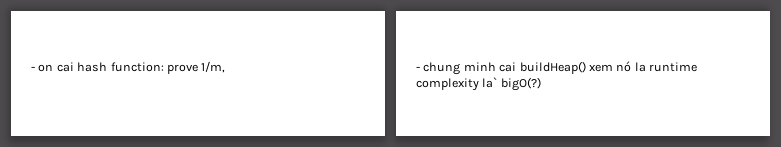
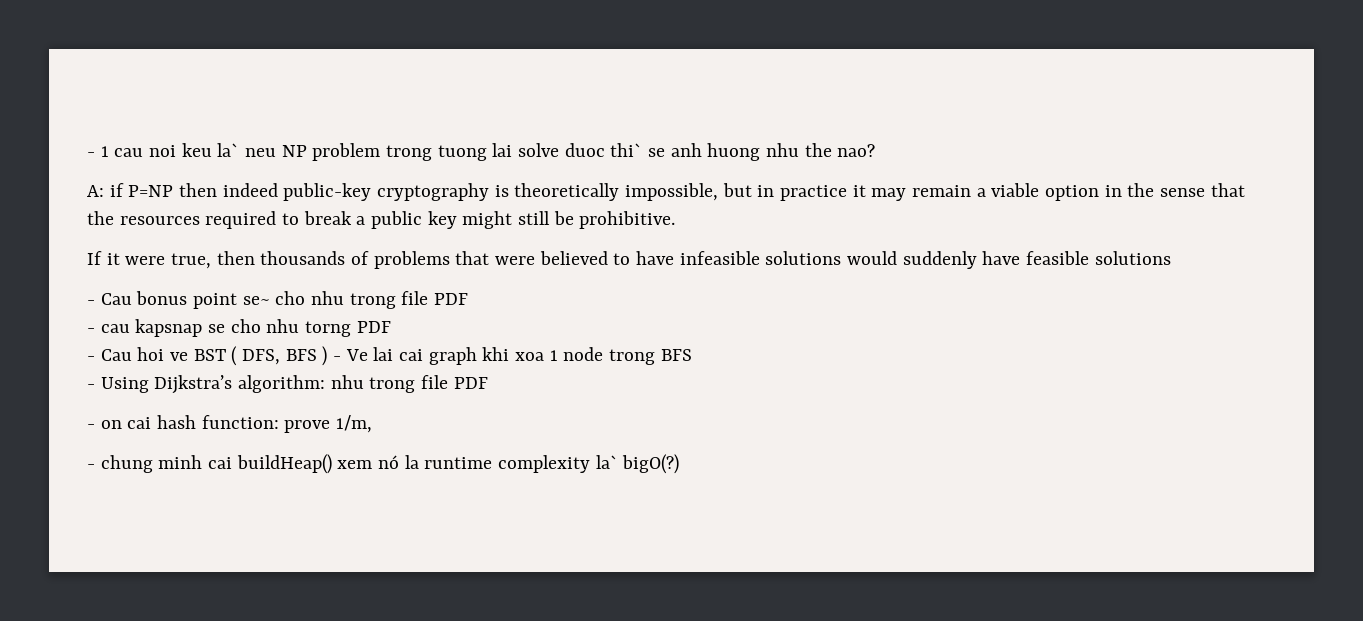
[31,66,35,71] - -> [87,143,876,161] [87,183,1245,201] [87,211,676,229] [87,251,1171,269] [87,291,469,309] [87,319,391,337] [87,346,692,366] [87,375,488,394] [87,424,95,429] - 1 cau noi keu la` neu NP problem trong tuong lai solve duoc thi` se anh huong nhu the nao? // A: if P=NP then indeed public-key cryptography is theoretically impossible, but in practice it may remain a viable option in the sense that the resources required to break a public key might still be prohibitive. // If it were true, then thousands of problems that were believed to have infeasible solutions would suddenly have feasible solutions // - Cau bonus point se~ cho nhu trong file PDF // - cau kapsnap se cho nhu torng PDF // - Cau hoi ve BST ( DFS, BFS ) - Ve lai cai graph khi xoa 1 node trong BFS // - Using Dijkstra’s algorithm: nhu trong file PDF // -

